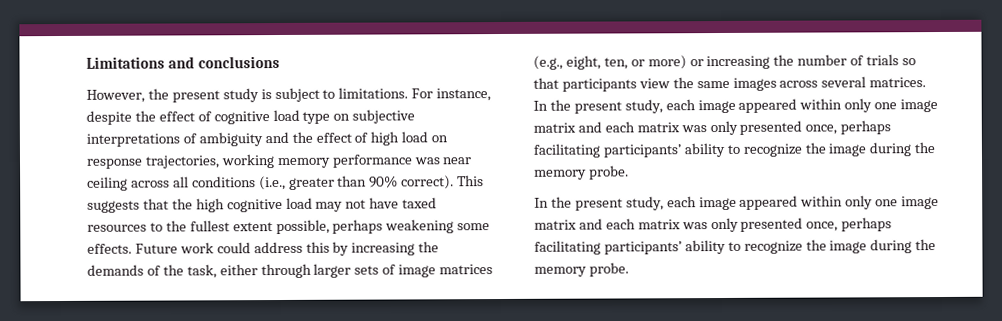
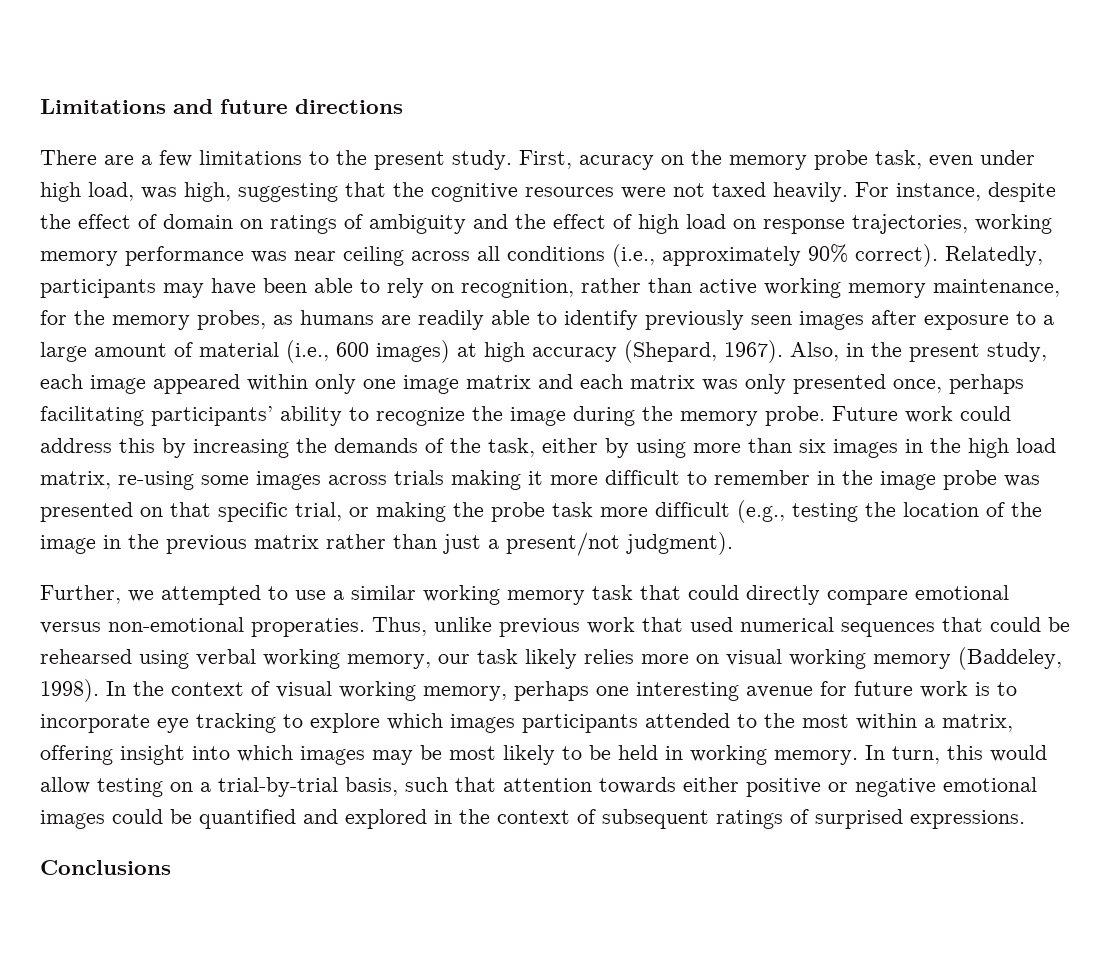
[197,56,280,69] [86,87,409,103] conclusions // However, the present study is subject to limitations. -> [220,99,403,114] [40,150,1035,170] [40,182,848,202] future directions // There are a few limitations to the present study. First, acuracy on the memory probe task, even under high load, was high, suggesting that the cognitive resources were not taxed heavily.
[213,109,416,125] [86,133,180,147] cognitive load type on subjective interpretations -> [163,214,337,234] domain on ratings
[288,175,485,190] [87,197,438,213] [87,219,491,235] [87,241,440,256] [87,263,494,279] [533,54,917,70] [533,76,927,92] [533,100,548,111] greater than 90% correct). This suggests that the high cognitive load may not have taxed resources to the fullest extent possible, perhaps weakening some effects. Future work could address this by increasing the demands of the task, either through larger sets of image matrices (e.g., eight, ten, or more) or increasing the number of trials so that participants view the same images across several matrices. In -> [662,244,1043,267] [40,278,1060,298] [40,310,1054,330] [40,340,864,363] approximately 90% correct). Relatedly, participants may have been able to rely on recognition, rather than active working memory maintenance, for the memory probes, as humans are readily able to identify previously seen images after exposure to a large amount of material (i.e., 600 images) at high accuracy (Shepard, 1967). Also, in
[534,195,940,211] [534,217,893,233] [534,239,937,255] [534,262,629,277] // In the present study, each image appeared within only one image matrix and each matrix was only presented once, perhaps facilitating participants’ ability to recognize the image during the memory probe. -> [832,406,1011,423] [40,438,1056,458] [40,470,1040,490] [40,500,1042,523] [40,532,733,556] [40,585,1009,605] [40,617,1070,637] [40,647,1062,670] [40,679,1017,702] [40,713,1013,733] [40,745,1047,765] [40,777,1037,797] [40,809,1025,829] [40,860,171,875] Future work could address this by increasing the demands of the task, either by using more than six images in the high load matrix, re-using some images across trials making it more difficult to remember in the image probe was presented on that specific trial, or making the probe task more difficult (e.g., testing the location of the image in the previous matrix rather than just a present/not judgment). // Further, we attempted to use a similar working memory task that could directly compare emotional versus non-emotional properaties. Thus, unlike previous work that used numerical sequences that could be rehearsed using verbal working memory, our task likely relies more on visual working memory (Baddeley, 1998). In the context of visual working memory, perhaps one interesting avenue for future work is to incorporate eye tracking to explore which images participants attended to the most within a matrix, offering insight into which images may be most likely to be held in working memory. In turn, this would allow testing on a trial-by-trial basis, such that attention towards either positive or negative emotional images could be quantified and explored in the context of subsequent ratings of surprised expressions. // Conclusions

